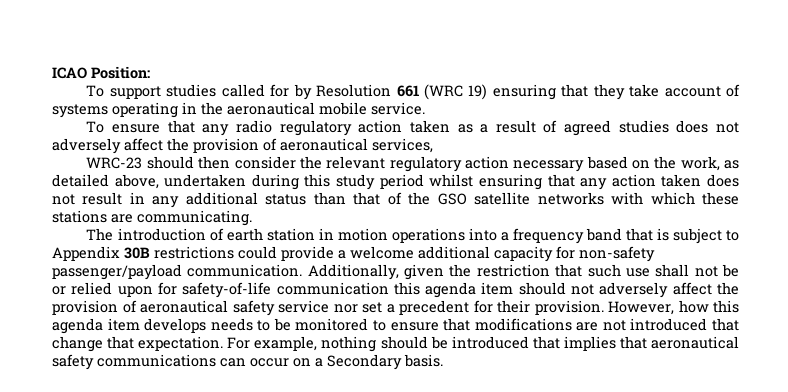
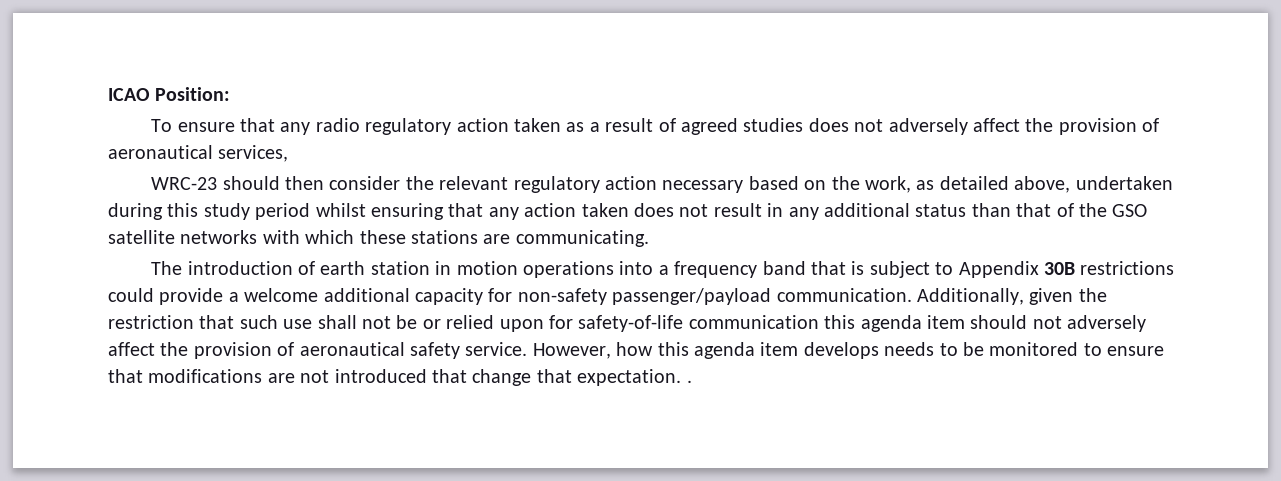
[86,84,740,100] [52,102,425,118] // To support studies called for by Resolution 661 (WRC 19) ensuring that they take account of systems operating in the aeronautical mobile service. -> (231, 94) none
[278,300,604,315] service nor set a precedent for their provision. -> [465,342,528,356] service.
[227,336,739,352] [52,354,443,370] For example, nothing should be introduced that implies that aeronautical safety communications can occur on a Secondary basis. -> [686,380,692,383] .

